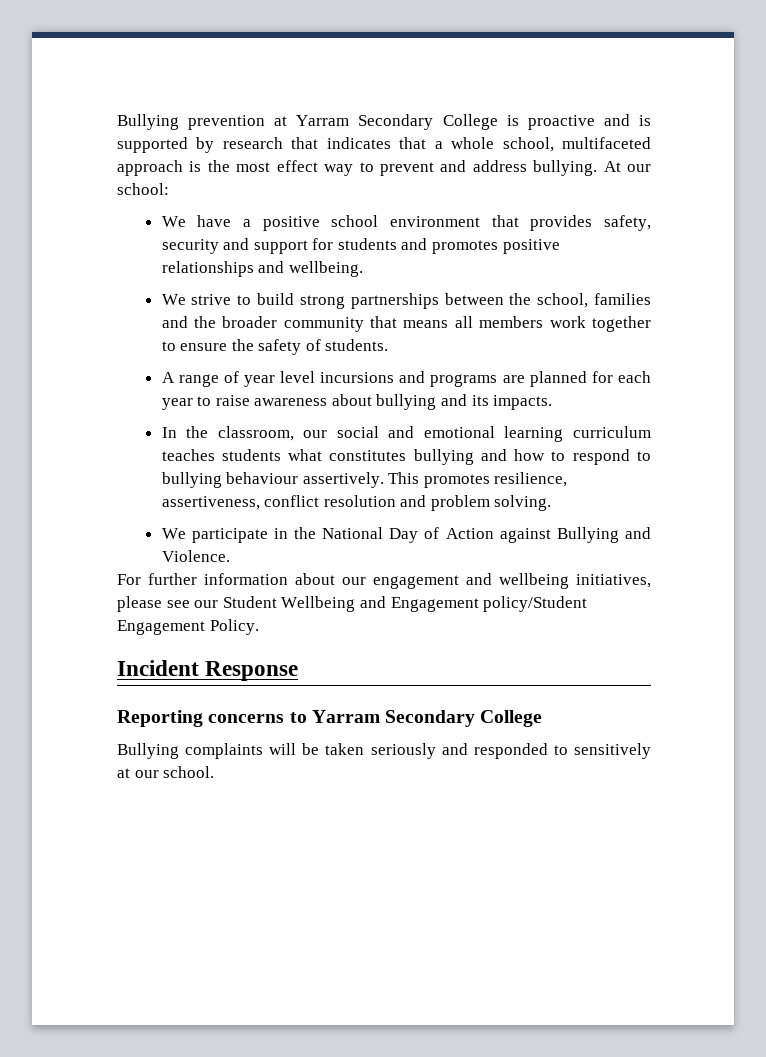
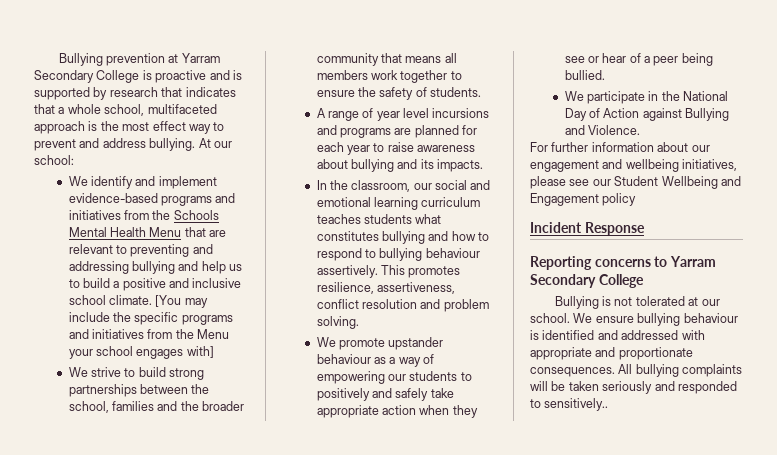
[197,215,651,231] [161,238,560,254] [161,261,363,277] have a positive school environment that provides safety, security and support for students and promotes positive relationships and wellbeing. -> [90,176,217,189] [68,193,236,206] [68,210,219,220] [68,227,227,237] [68,244,213,257] [68,261,243,274] [68,278,242,291] [68,295,208,308] [68,312,233,325] [68,329,230,339] [68,346,214,359] identify and implement evidence-based programs and initiatives from the Schools Mental Health Menu that are relevant to preventing and addressing bullying and help us to build a positive and inclusive school climate. [You may include the specific programs and initiatives from the Menu your school engages with]
(552, 503) none -> [316,337,444,350] [316,354,435,367] [316,371,472,384] [316,388,454,401] [316,405,478,418] [564,53,713,66] [564,70,605,80] // We promote upstander behaviour as a way of empowering our students to positively and safely take appropriate action when they see or hear of a peer being bullied.
[483,596,588,612] [117,619,259,635] policy/Student Engagement Policy. -> [602,193,637,206] policy
(179, 751) none -> [602,296,720,306] [530,313,738,326] [530,330,705,340] [530,347,693,360] [530,364,679,377] is not tolerated at our school. We ensure bullying behaviour is identified and addressed with appropriate and proportionate consequences. All bullying
[573,743,651,759] [117,766,215,778] sensitively at our school. -> [544,398,609,411] sensitively..

